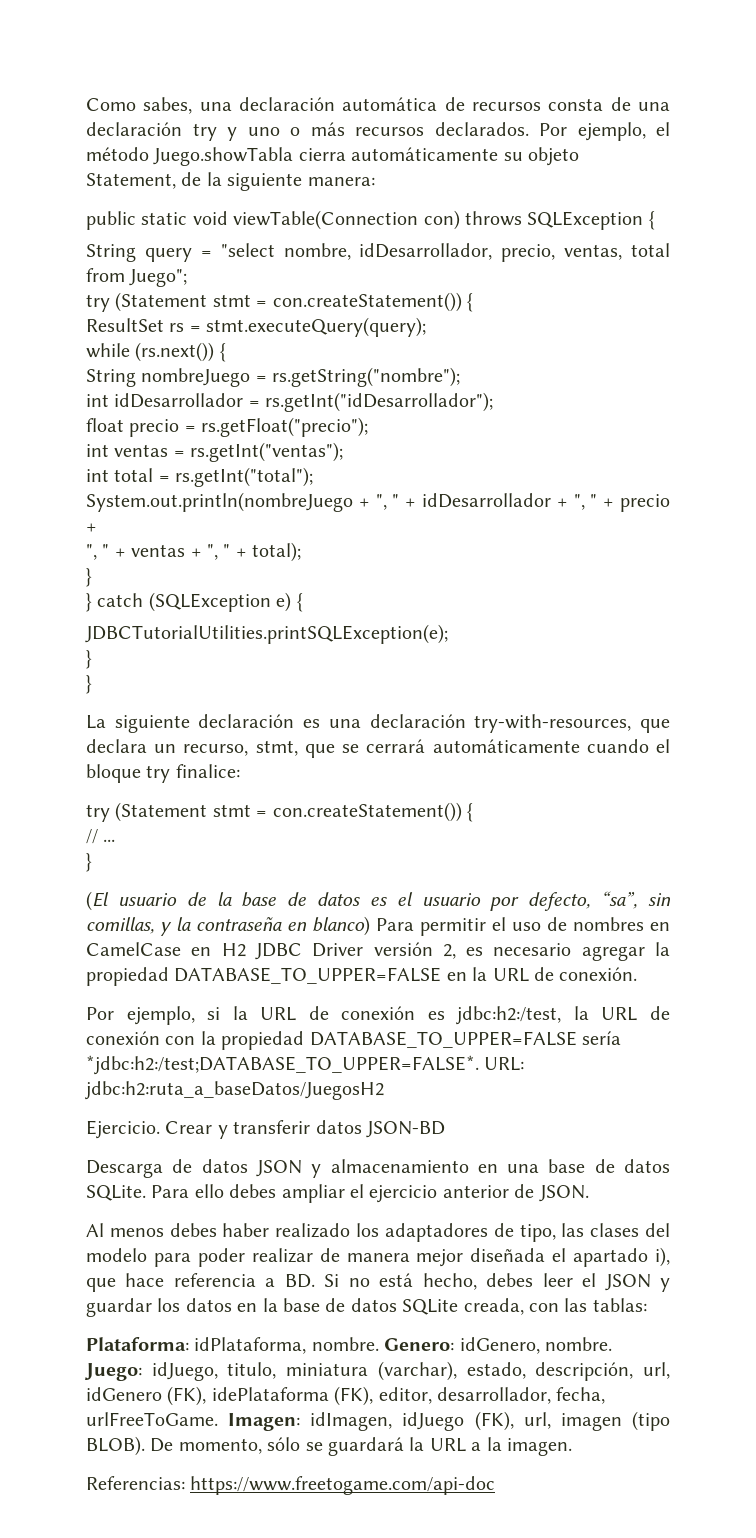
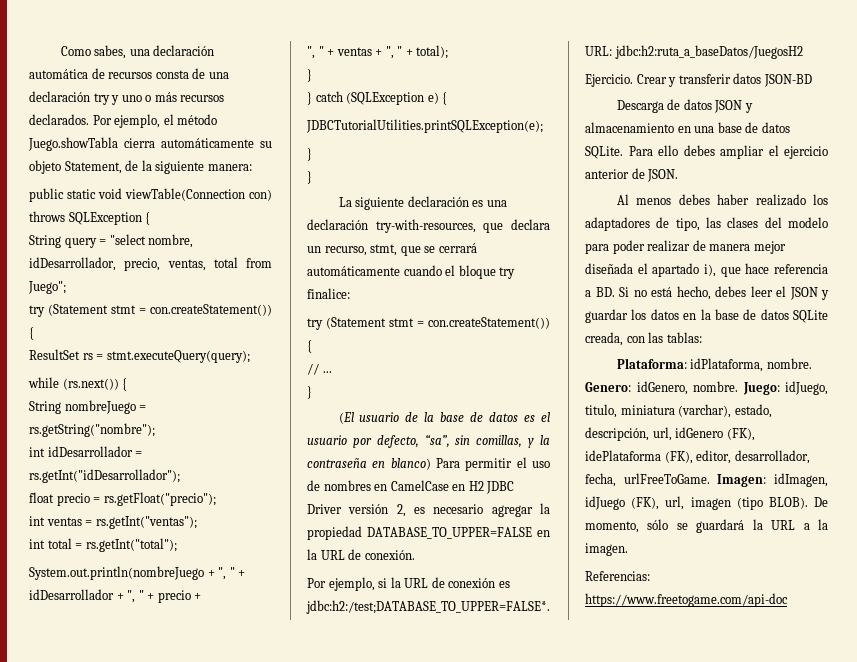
[456,1006,670,1025] [86,1031,621,1050] [86,1055,479,1075] jdbc:h2:/test, la URL de conexión con la propiedad DATABASE_TO_UPPER=FALSE sería *jdbc:h2:/test;DATABASE_TO_UPPER=FALSE*. -> [306,600,550,614] jdbc:h2:/test;DATABASE_TO_UPPER=FALSE*.

